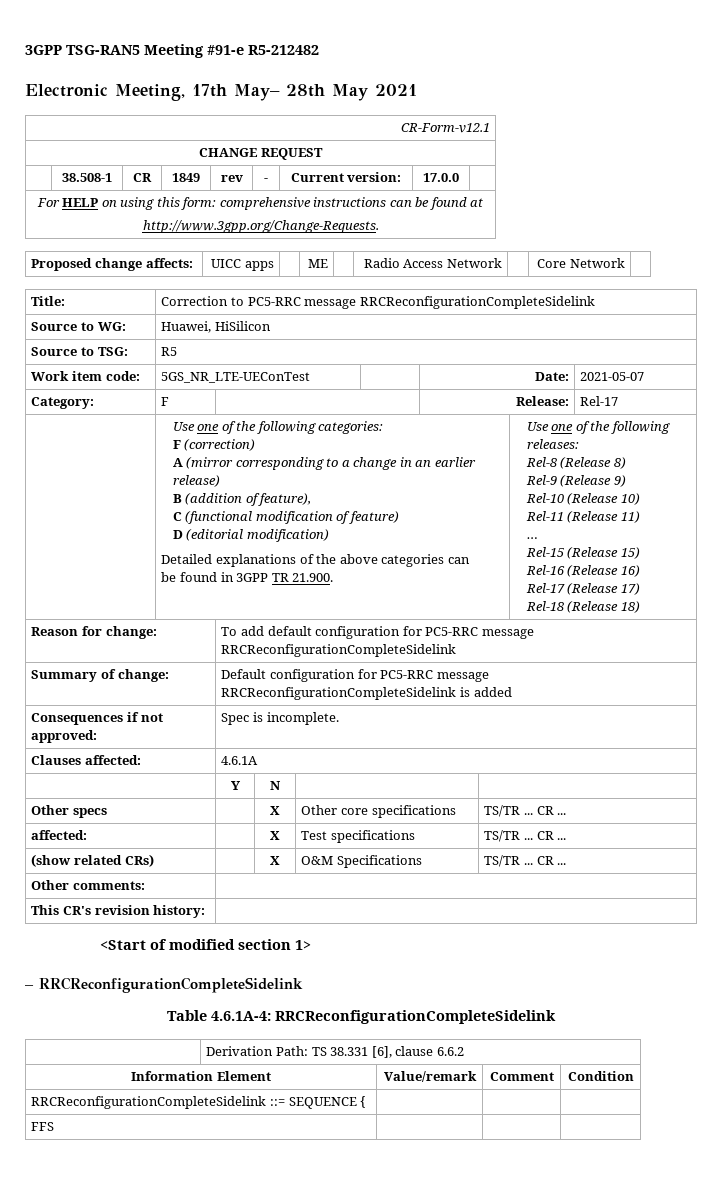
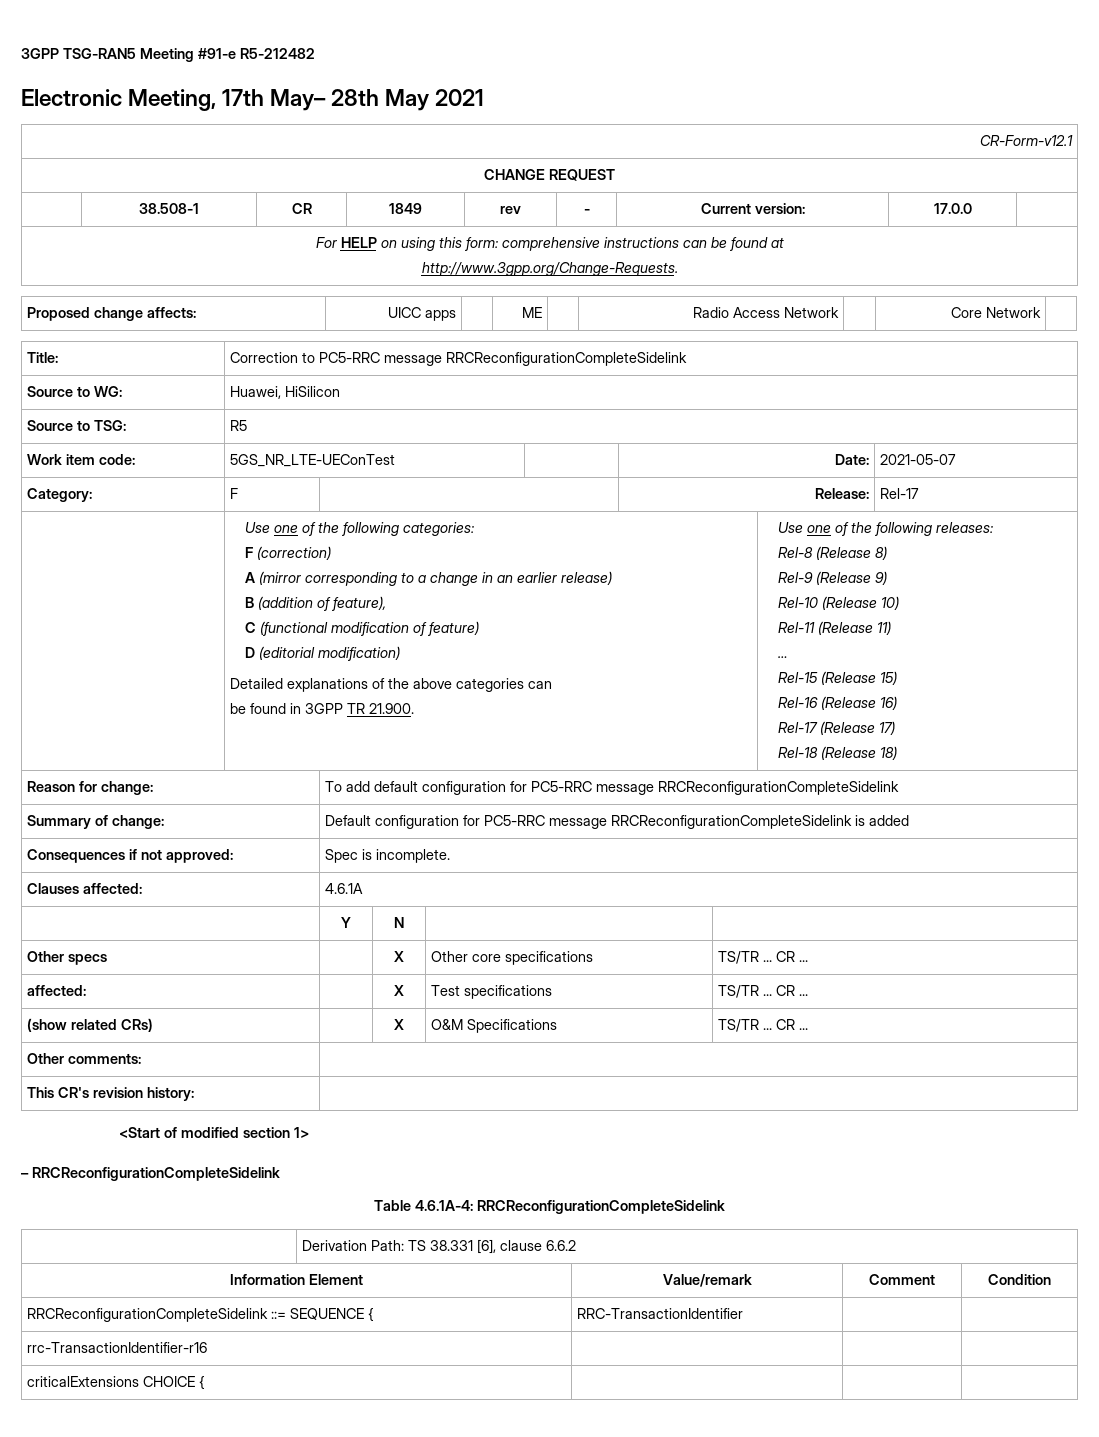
[31,1122,55,1131] | | // FFS -> [576,1308,743,1319] [26,1342,207,1353] [26,1375,205,1390] RRC-TransactionIdentifier | | // rrc-TransactionIdentifier-r16 | | | // criticalExtensions CHOICE {

